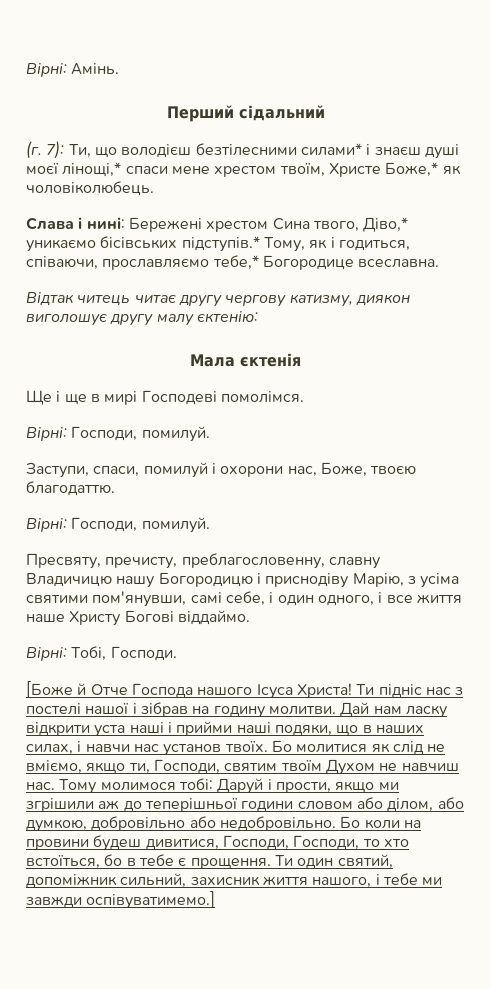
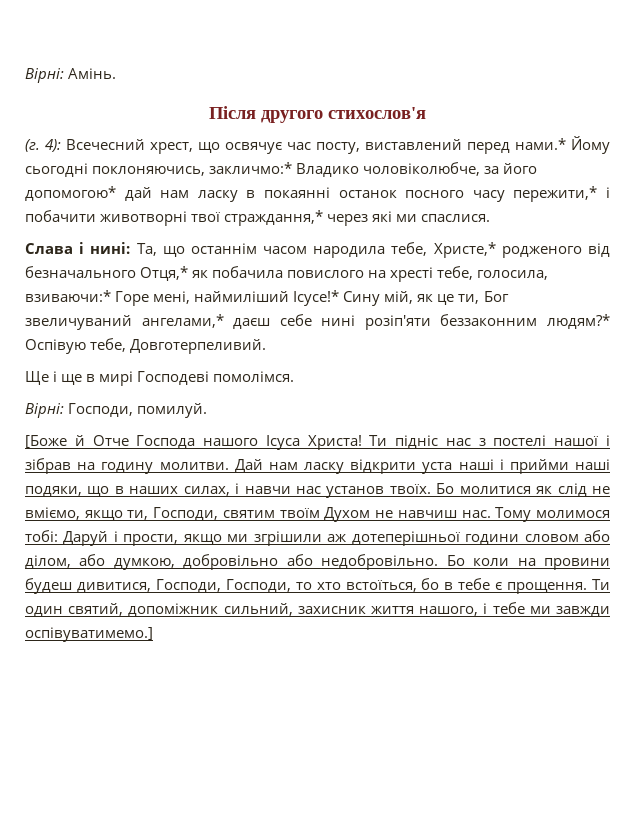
[166,105,325,122] [26,141,459,159] [26,162,461,177] [26,181,154,196] [26,217,409,232] [26,236,410,252] [26,255,440,270] [26,292,410,307] [26,311,258,326] [190,353,301,367] Перший сідальний // (г. 7): Ти, що володієш безтілесними силами* і знаєш душі моєї лінощі,* спаси мене хрестом твоїм, Христе Боже,* як чоловіколюбець. // Слава і нині: Бережені хрестом Сина твого, Діво,* уникаємо бісівських підступів.* Тому, як і годиться, співаючи, прославляємо тебе,* Богородице всеславна. // Відтак читець читає другу чергову катизму, диякон виголошує другу малу єктенію: // Мала єктенія -> [209,106,426,123] [25,136,610,154] [25,162,538,177] [25,186,611,202] [25,210,491,226] [25,242,610,258] [25,266,549,282] [25,290,509,306] [25,314,610,330] [25,338,267,354] Після другого стихослов'я // (г. 4): Всечесний хрест, що освячує час посту, виставлений перед нами.* Йому сьогодні поклоняючись, закличмо:* Владико чоловіколюбче, за його допомогою* дай нам ласку в покаянні останок посного часу пережити,* і побачити животворні твої страждання,* через які ми спаслися. // Слава і нині: Та, що останнім часом народила тебе, Христе,* родженого від безначального Отця,* як побачила повислого на хресті тебе, голосила, взиваючи:* Горе мені, наймиліший Ісусе!* Сину мій, як це ти, Бог звеличуваний ангелами,* даєш себе нині розіп'яти беззаконним людям?* Оспівую тебе, Довготерпеливий.
[26,462,417,478] [26,481,115,496] [26,517,210,533] [26,553,381,569] [26,572,460,588] [26,591,462,607] [26,610,250,626] [26,646,177,661] // Заступи, спаси, помилуй і охорони нас, Боже, твоєю благодаттю. // Вірні: Господи, помилуй. // Пресвяту, пречисту, преблагословенну, славну Владичицю нашу Богородицю і приснодіву Марію, з усіма святими пом'янувши, самі себе, і один одного, і все життя наше Христу Богові віддаймо. // Вірні: Тобі, Господи. -> (208, 410) none
[123,798,238,812] до теперішньої -> [351,531,460,546] дотеперішньої

